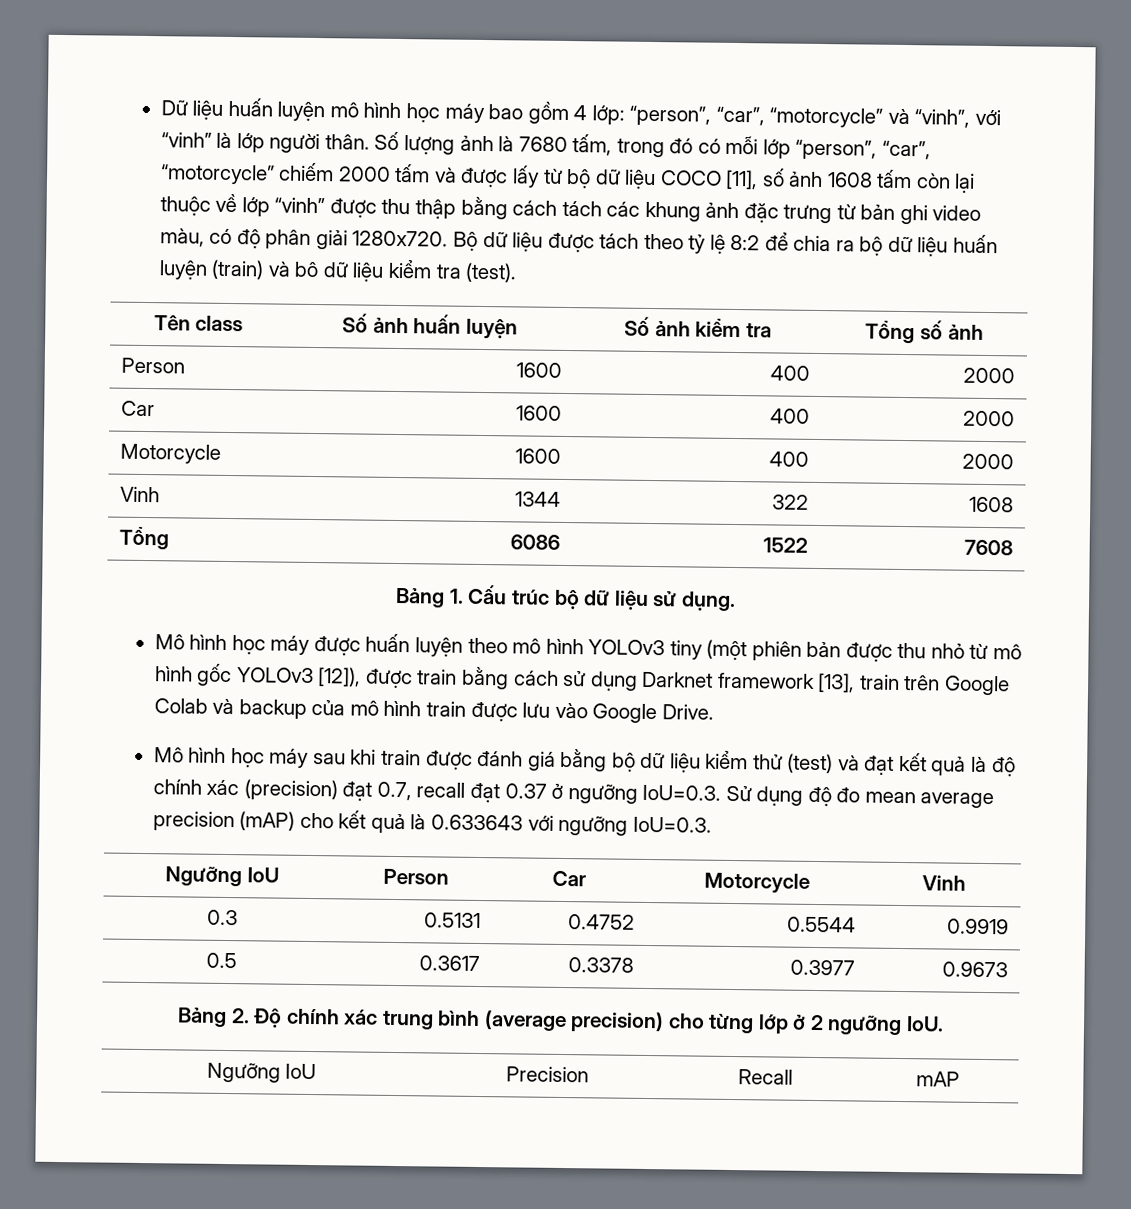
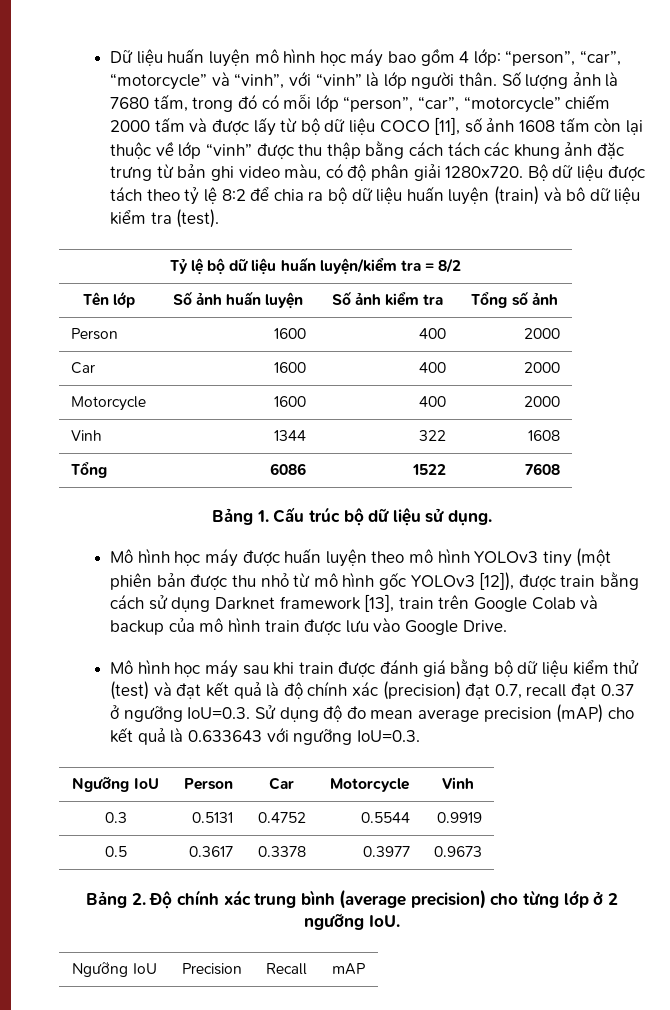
(518, 272) none -> [169,257,462,275] // Tỷ lệ bộ dữ liệu huấn luyện/kiểm tra = 8/2
[195,315,244,332] class -> [113,291,136,308] lớp

